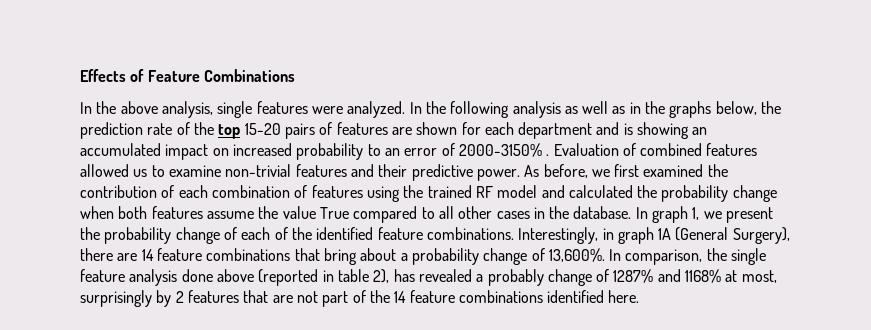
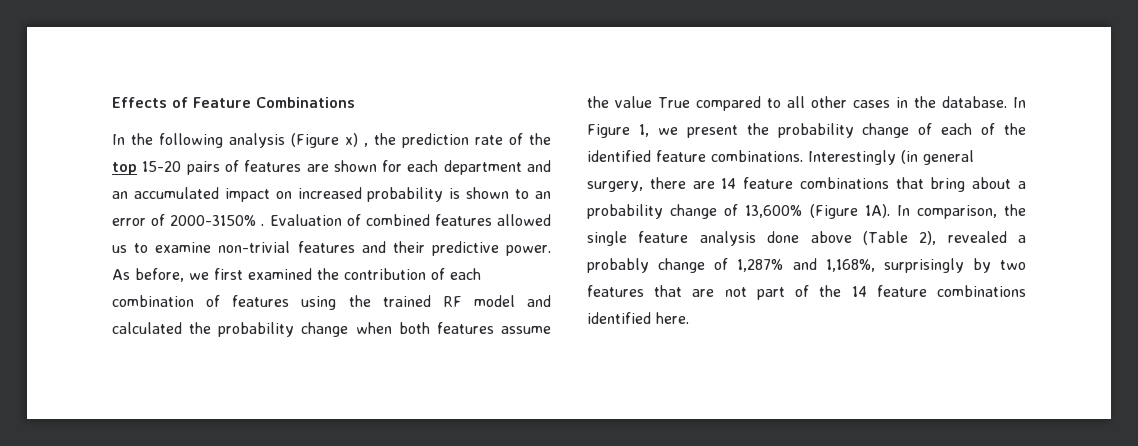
[120,101,757,118] above analysis, single features were analyzed. In the following analysis as well as in the graphs below, -> [159,133,368,148] following analysis (Figure x) ,
[623,122,690,139] is showing -> (551, 166) none
(364, 151) none -> [449,187,510,199] is shown
[652,206,689,223] graph -> [587,124,630,138] Figure
[518,227,790,244] Interestingly, in graph 1A (General Surgery), -> [808,150,974,165] [587,181,643,192] Interestingly (in general surgery,
[548,248,605,262] 13,600%. -> [745,204,890,219] 13,600% (Figure 1A).
[258,269,415,286] (reported in table 2), has -> [862,231,937,245] (Table 2),
[613,269,777,283] 1287% and 1168% at most, -> [737,258,875,272] 1,287% and 1,168%,
[175,291,184,303] 2 -> [1000,260,1026,270] two

